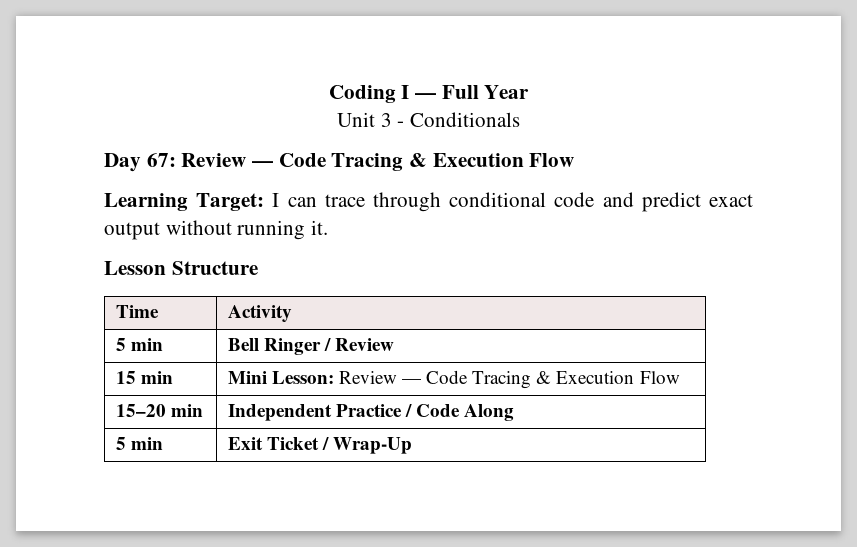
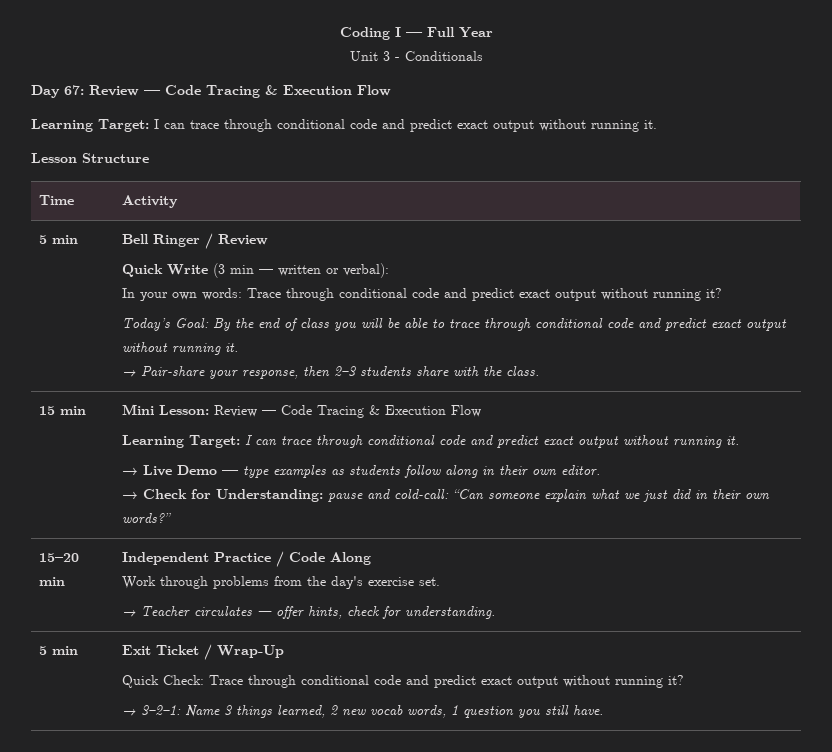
(394, 344) none -> [122,263,390,278] [122,288,723,301] [122,318,788,331] [122,342,239,355] [122,366,540,379] // Quick Write (3 min — written or verbal): // In your own words: Trace through conditional code and predict exact output without running it? // Today’s Goal: By the end of class you will be able to trace through conditional code and predict exact output without running it. // → Pair-share your response, then 2–3 students share with the class.
(680, 377) none -> [122,435,740,448] [122,465,601,478] [122,489,771,502] [122,513,172,524] // Learning Target: I can trace through conditional code and predict exact output without running it. // → Live Demo — type examples as students follow along in their own editor. // → Check for Understanding: pause and cold-call: “Can someone explain what we just did in their own words?”
(515, 412) none -> [122,576,441,589] [122,606,496,619] // Work through problems from the day's exercise set. // → Teacher circulates — offer hints, check for understanding.
(412, 445) none -> [122,675,685,688] [122,705,604,718] // Quick Check: Trace through conditional code and predict exact output without running it? // → 3–2–1: Name 3 things learned, 2 new vocab words, 1 question you still have.

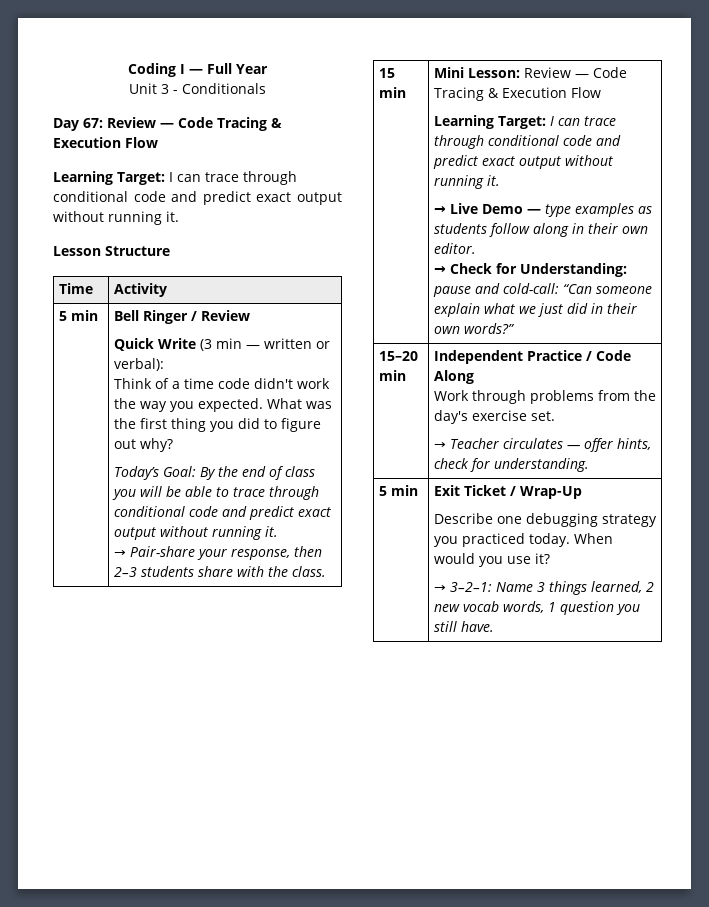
[122,288,723,301] In your own words: Trace through conditional code and predict exact output without running it? -> [113,378,330,389] [113,398,332,412] [113,418,321,432] [113,438,173,452] Think of a time code didn't work the way you expected. What was the first thing you did to figure out why?
[122,675,664,688] Quick Check: Trace through conditional code and predict exact output without running -> [433,513,657,527] [433,533,613,547] [433,553,531,567] Describe one debugging strategy you practiced today. When would you use

